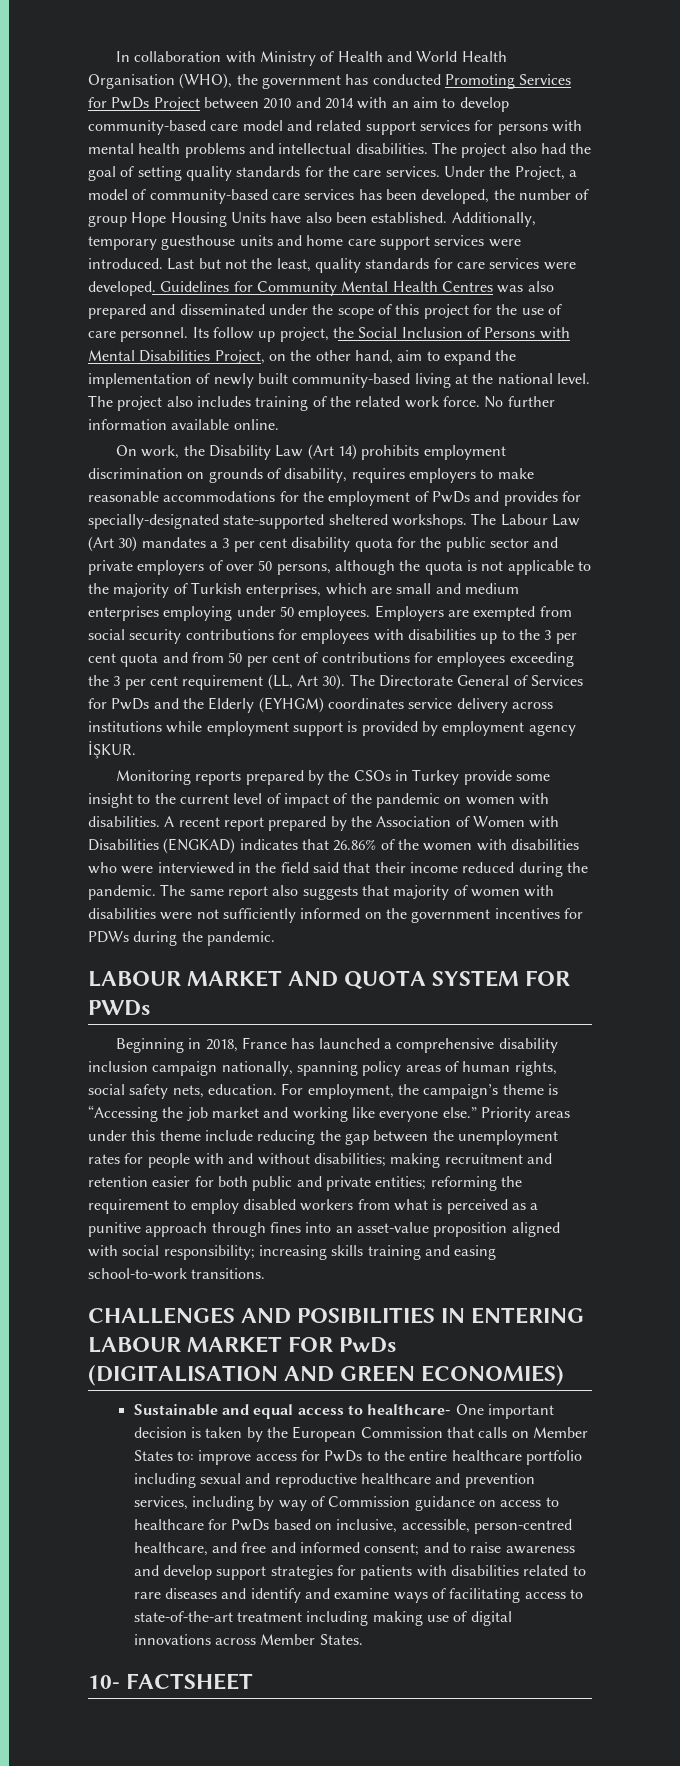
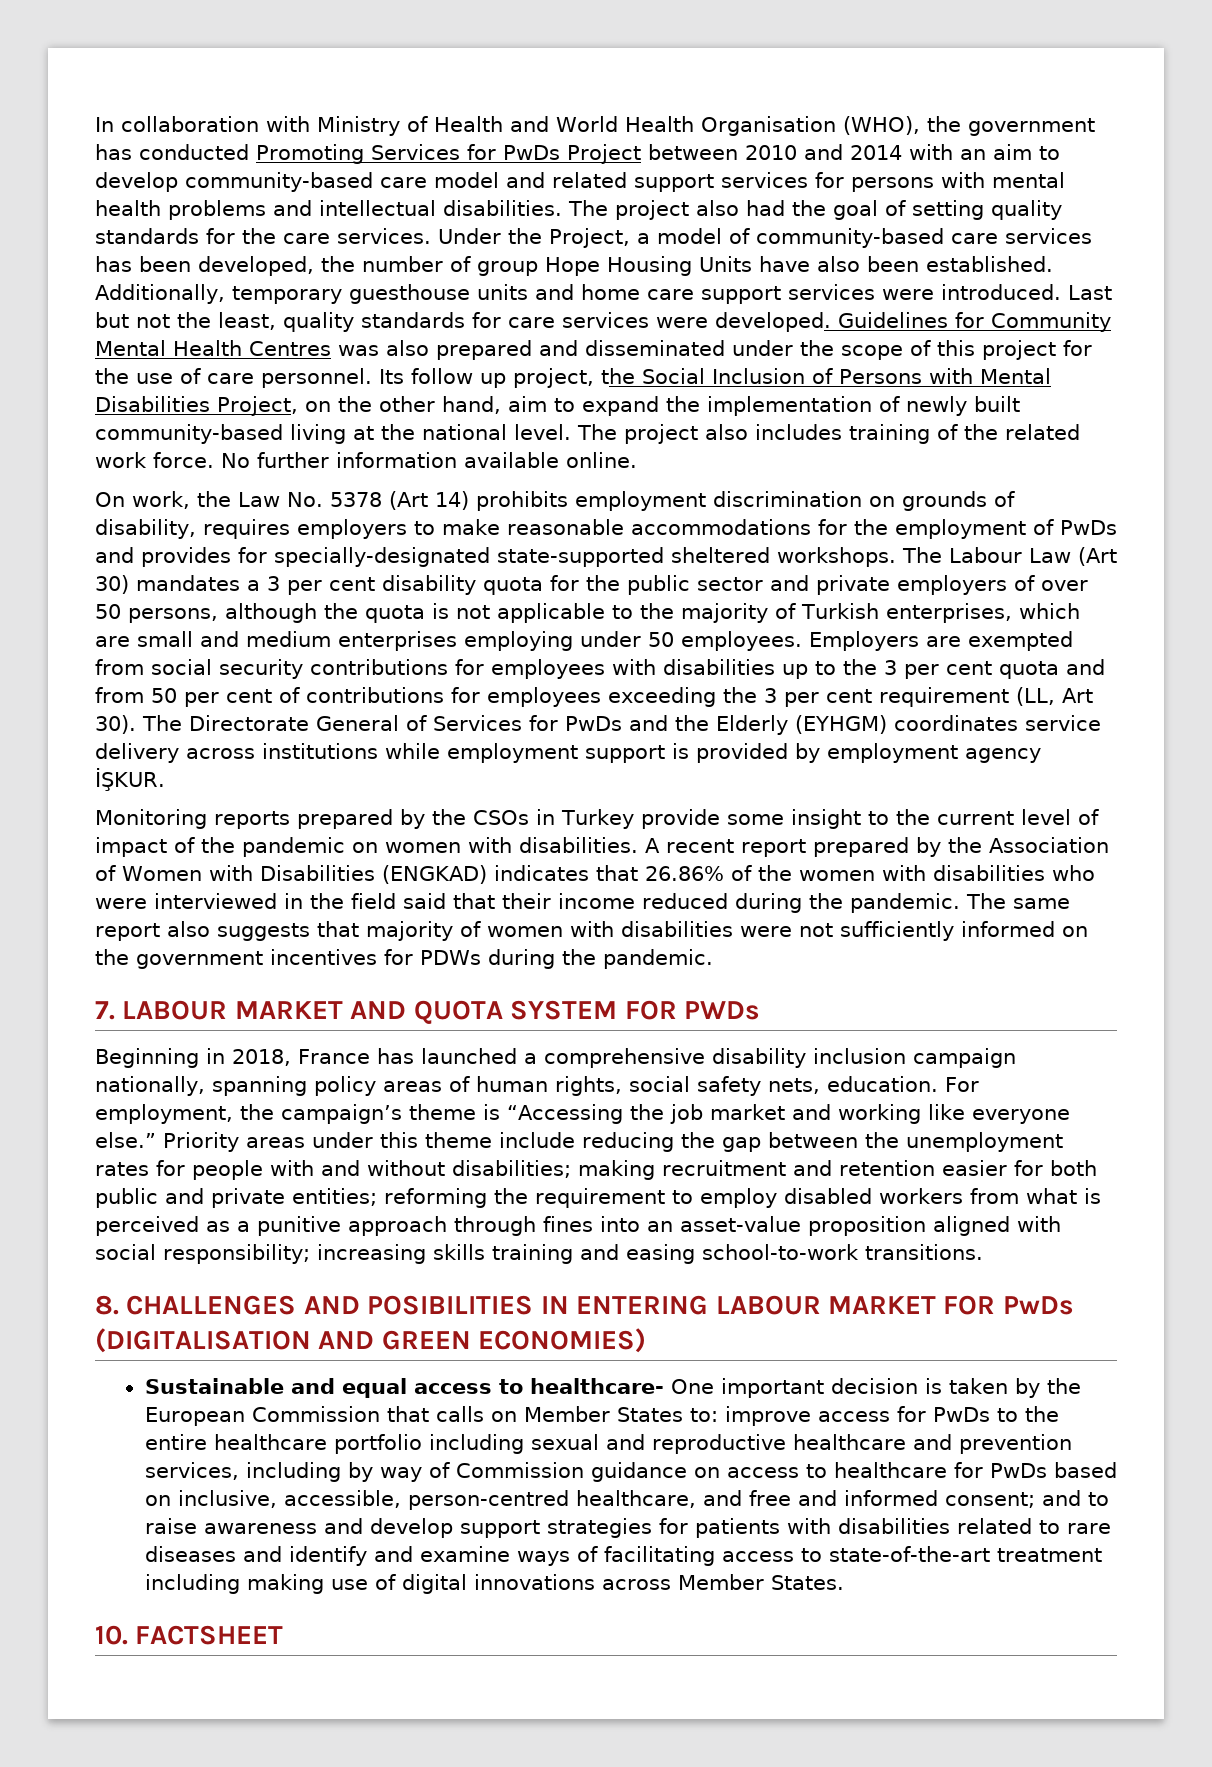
[209,445,304,460] Disability Law -> [238,492,382,507] Law No. 5378
(275, 938) none -> [95,1001,115,1020] 7.
(266, 1273) none -> [95,1295,119,1315] 8.
[88,1675,120,1689] 10- -> [95,1625,128,1645] 10.

